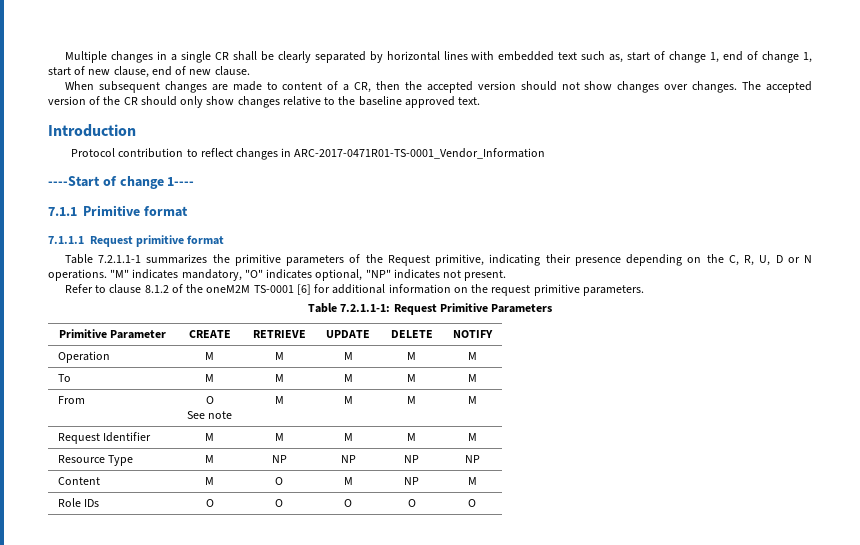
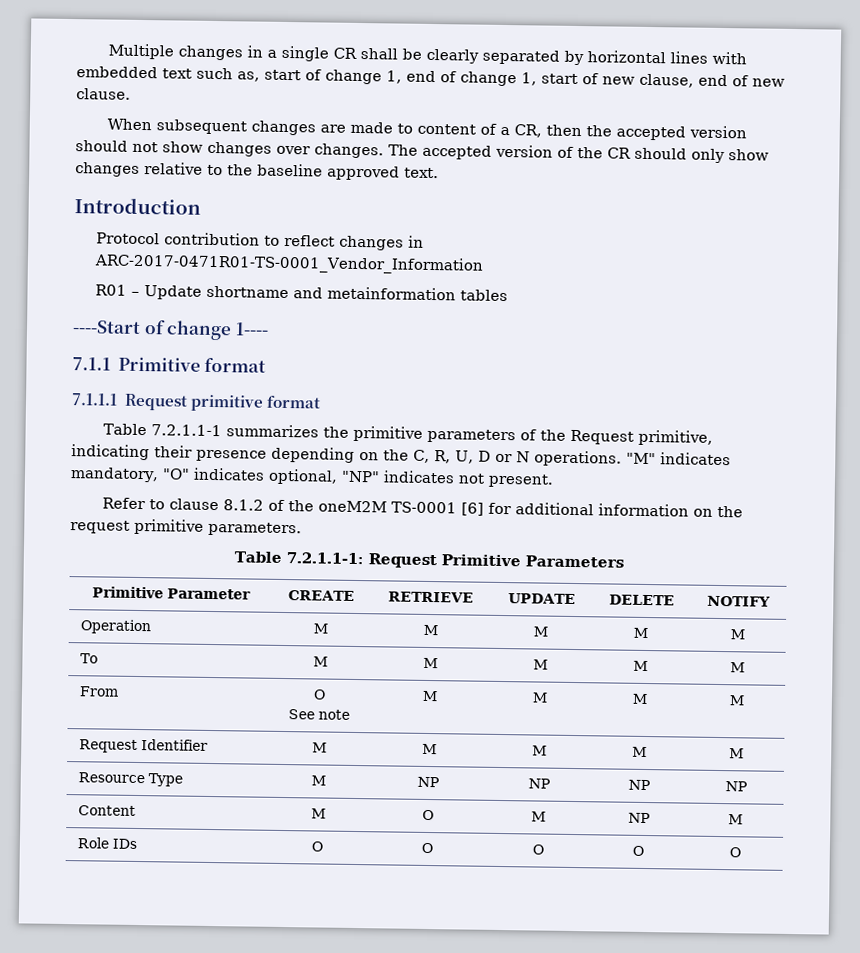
(546, 153) none -> [94,284,508,302] // R01 – Update shortname and metainformation tables

